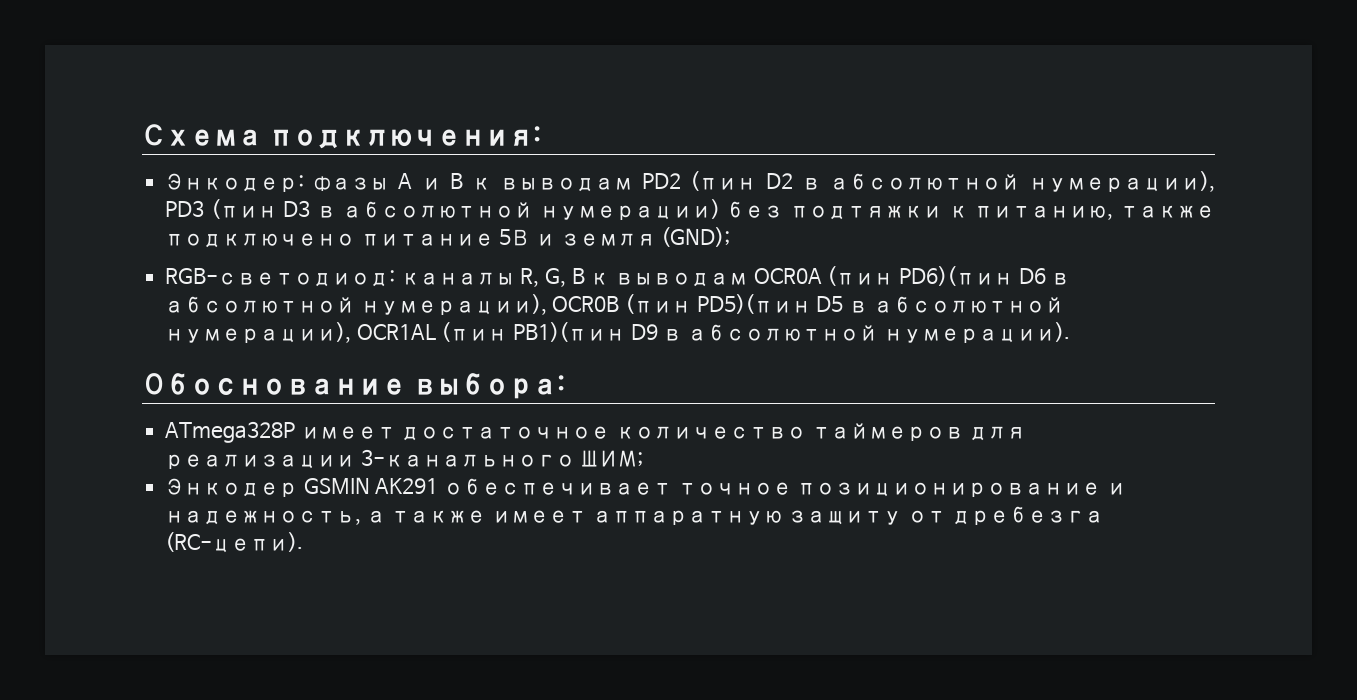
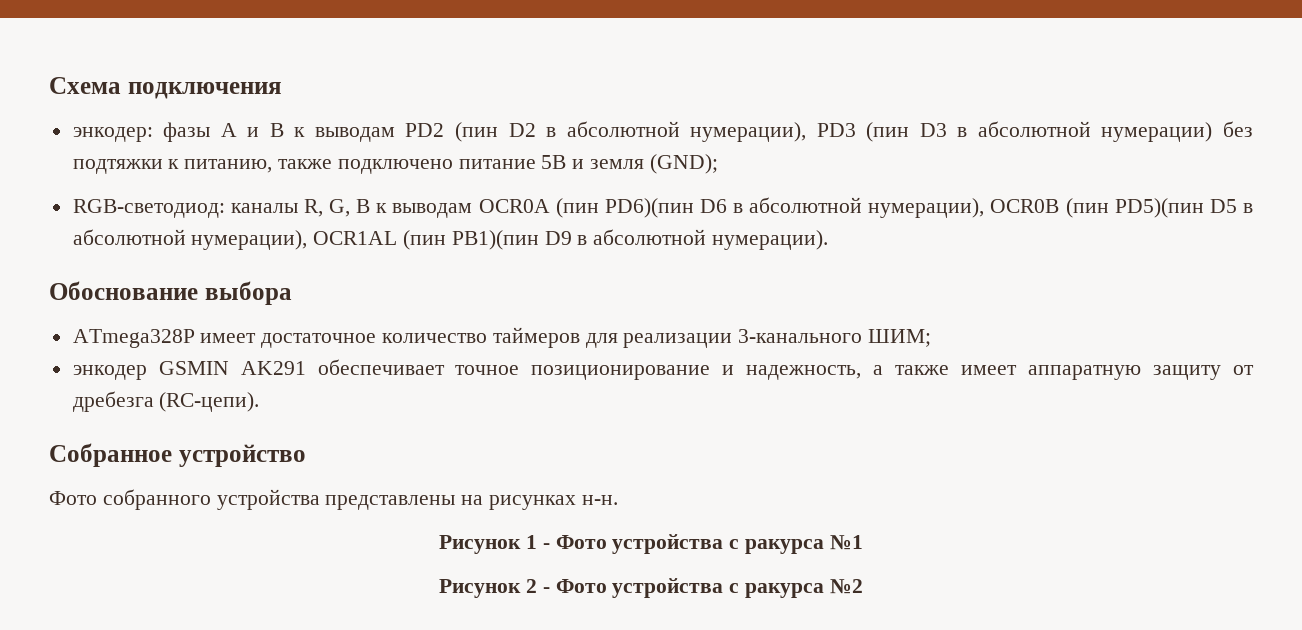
[269,126,542,149] [165,173,305,192] подключения: // Энкодер: -> [127,82,282,99] [72,127,153,142] подключения // энкодер:
[413,373,566,399] выбора: -> [204,281,292,305] выбора
[165,478,299,497] Энкодер -> [72,365,147,380] энкодер
(304, 542) none -> [49,443,306,467] [49,489,618,510] [439,534,863,554] [439,578,863,598] // Собранное устройство // Фото собранного устройства представлены на рисунках н-н. // Рисунок 1 - Фото устройства с ракурса №1 // Рисунок 2 - Фото устройства с ракурса №2

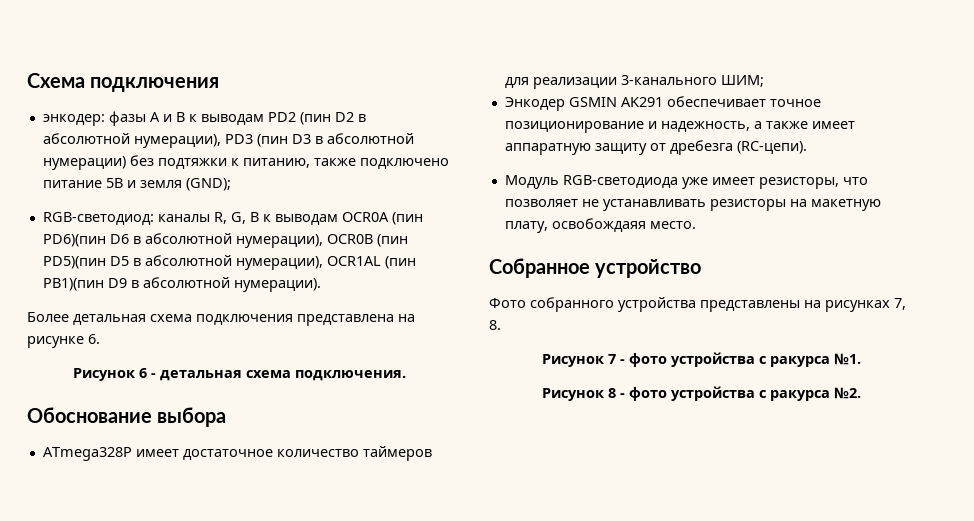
(829, 240) none -> [27,312,415,326] [27,334,100,348] [73,368,406,381] // Более детальная схема подключения представлена на рисунке 6. // Рисунок 6 - детальная схема подключения.
[72,365,147,380] энкодер -> [504,97,565,111] Энкодер
(260, 402) none -> [504,175,868,189] [504,199,881,211] [504,218,696,233] // Модуль RGB-светодиода уже имеет резисторы, что позволяет не устанавливать резисторы на макетную плату, освобождаяя место.
[581,495,618,505] [439,534,863,554] [439,578,863,598] н-н. // Рисунок 1 - Фото устройства с ракурса №1 // Рисунок 2 - Фото устройства с ракурса №2 -> [894,298,906,310] [489,320,501,330] [542,352,861,367] [542,386,861,401] 7, 8. // Рисунок 7 - фото устройства с ракурса №1. // Рисунок 8 - фото устройства с ракурса №2.

